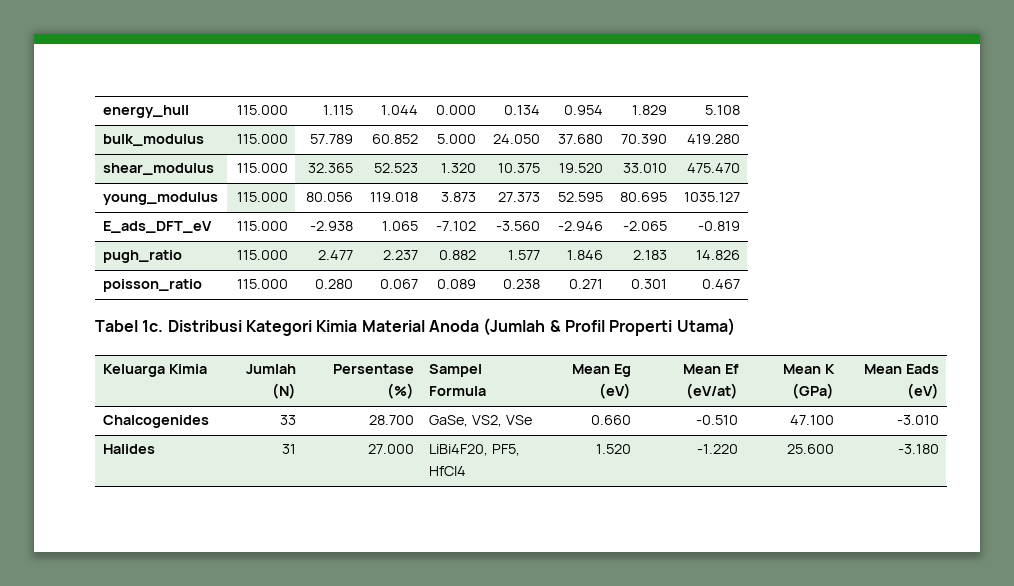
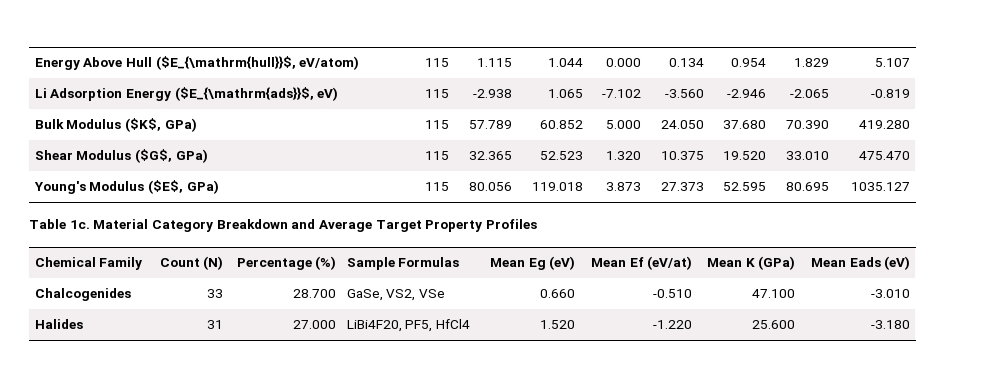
[103,105,190,118] [236,105,288,115] energy_hull | 115.000 -> [34,56,360,70] [425,58,450,67] Energy Above Hull ($E_{\mathrm{hull}}$, eV/atom) | 115
[704,105,740,115] [103,134,205,146] [236,134,288,144] 5.108 // bulk_modulus | 115.000 -> [875,58,911,67] [34,87,339,101] [425,89,450,98] [473,89,513,98] [548,89,584,98] [602,89,642,98] [665,89,705,98] [727,89,767,98] [790,89,830,98] [871,89,911,98] [34,118,197,132] [425,120,450,129] 5.107 // Li Adsorption Energy ($E_{\mathrm{ads}}$, eV) | 115 | -2.938 | 1.065 | -7.102 | -3.560 | -2.946 | -2.065 | -0.819 // Bulk Modulus ($K$, GPa) | 115
[103,163,215,175] [236,163,288,173] shear_modulus | 115.000 -> [34,149,208,163] [425,151,450,160] Shear Modulus ($G$, GPa) | 115
[103,192,219,205] [236,192,288,202] young_modulus | 115.000 -> [33,180,219,194] [425,182,450,191] Young's Modulus ($E$, GPa) | 115
[103,221,213,233] [236,221,288,231] [309,221,353,231] [381,221,418,231] [435,221,476,231] [495,221,540,231] [557,221,603,231] [622,221,667,231] [697,221,740,231] [103,250,183,263] [236,250,288,260] [317,250,353,260] [382,250,418,260] [438,250,476,260] [507,250,540,260] [566,250,603,260] [632,250,667,260] [695,250,740,260] [103,279,203,292] [236,279,288,289] [314,279,353,289] [379,279,418,289] [436,279,476,289] [502,279,540,289] [568,279,603,289] [630,279,667,289] [701,279,740,289] [95,318,735,336] [103,364,208,377] [245,364,296,374] // E_ads_DFT_eV | 115.000 | -2.938 | 1.065 | -7.102 | -3.560 | -2.946 | -2.065 | -0.819 // pugh_ratio | 115.000 | 2.477 | 2.237 | 0.882 | 1.577 | 1.846 | 2.183 | 14.826 // poisson_ratio | 115.000 | 0.280 | 0.067 | 0.089 | 0.238 | 0.271 | 0.301 | 0.467 // Tabel 1c. Distribusi Kategori Kimia Material Anoda (Jumlah & Profil Properti Utama) // Keluarga Kimia | Jumlah -> [29,219,537,232] [34,257,143,270] [159,258,200,267] // Table 1c. Material Category Breakdown and Average Target Property Profiles // Chemical Family | Count
[332,364,414,374] Persentase -> [236,258,312,270] Percentage
[429,364,483,377] [429,386,487,396] Sampel Formula -> [346,257,460,270] Sample Formulas

